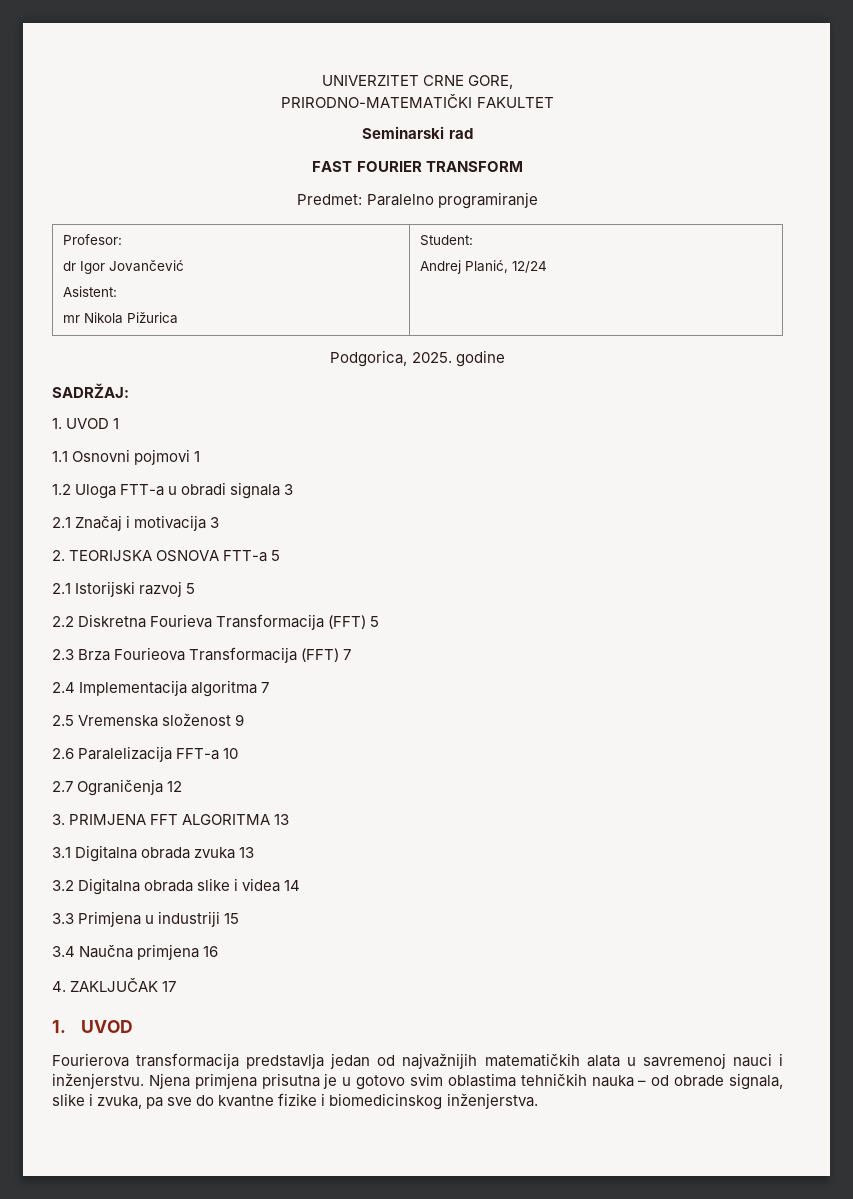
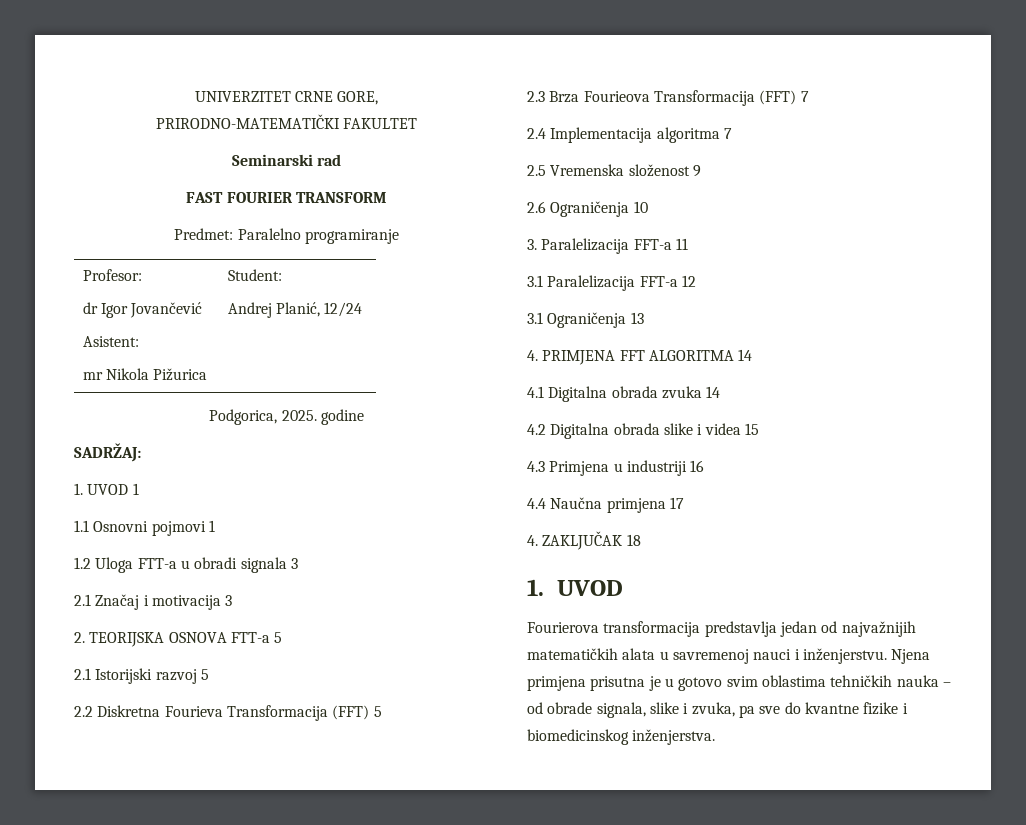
[78,746,239,762] [52,779,183,796] [52,814,65,825] Paralelizacija FFT-a 10 // 2.7 Ograničenja 12 // 3. -> [550,201,648,217] [527,238,688,254] [527,275,696,291] [527,312,644,328] [527,350,538,361] Ograničenja 10 // 3. Paralelizacija FFT-a 11 // 3.1 Paralelizacija FFT-a 12 // 3.1 Ograničenja 13 // 4.
[274,814,290,825] [52,847,71,858] 13 // 3.1 -> [738,349,753,361] [527,386,544,398] 14 // 4.1
[239,847,255,858] [52,880,74,891] 13 // 3.2 -> [706,386,721,398] [527,424,546,435] 14 // 4.2
[284,880,301,891] [52,913,74,924] 14 // 3.3 -> [744,423,759,435] [527,461,545,472] 15 // 4.3
[224,913,240,924] [52,946,75,957] 15 // 3.4 -> [690,460,705,472] [527,498,546,509] 16 // 4.4
[203,946,219,957] 16 -> [669,497,684,509] 17
[162,981,177,992] 17 -> [626,534,641,546] 18

